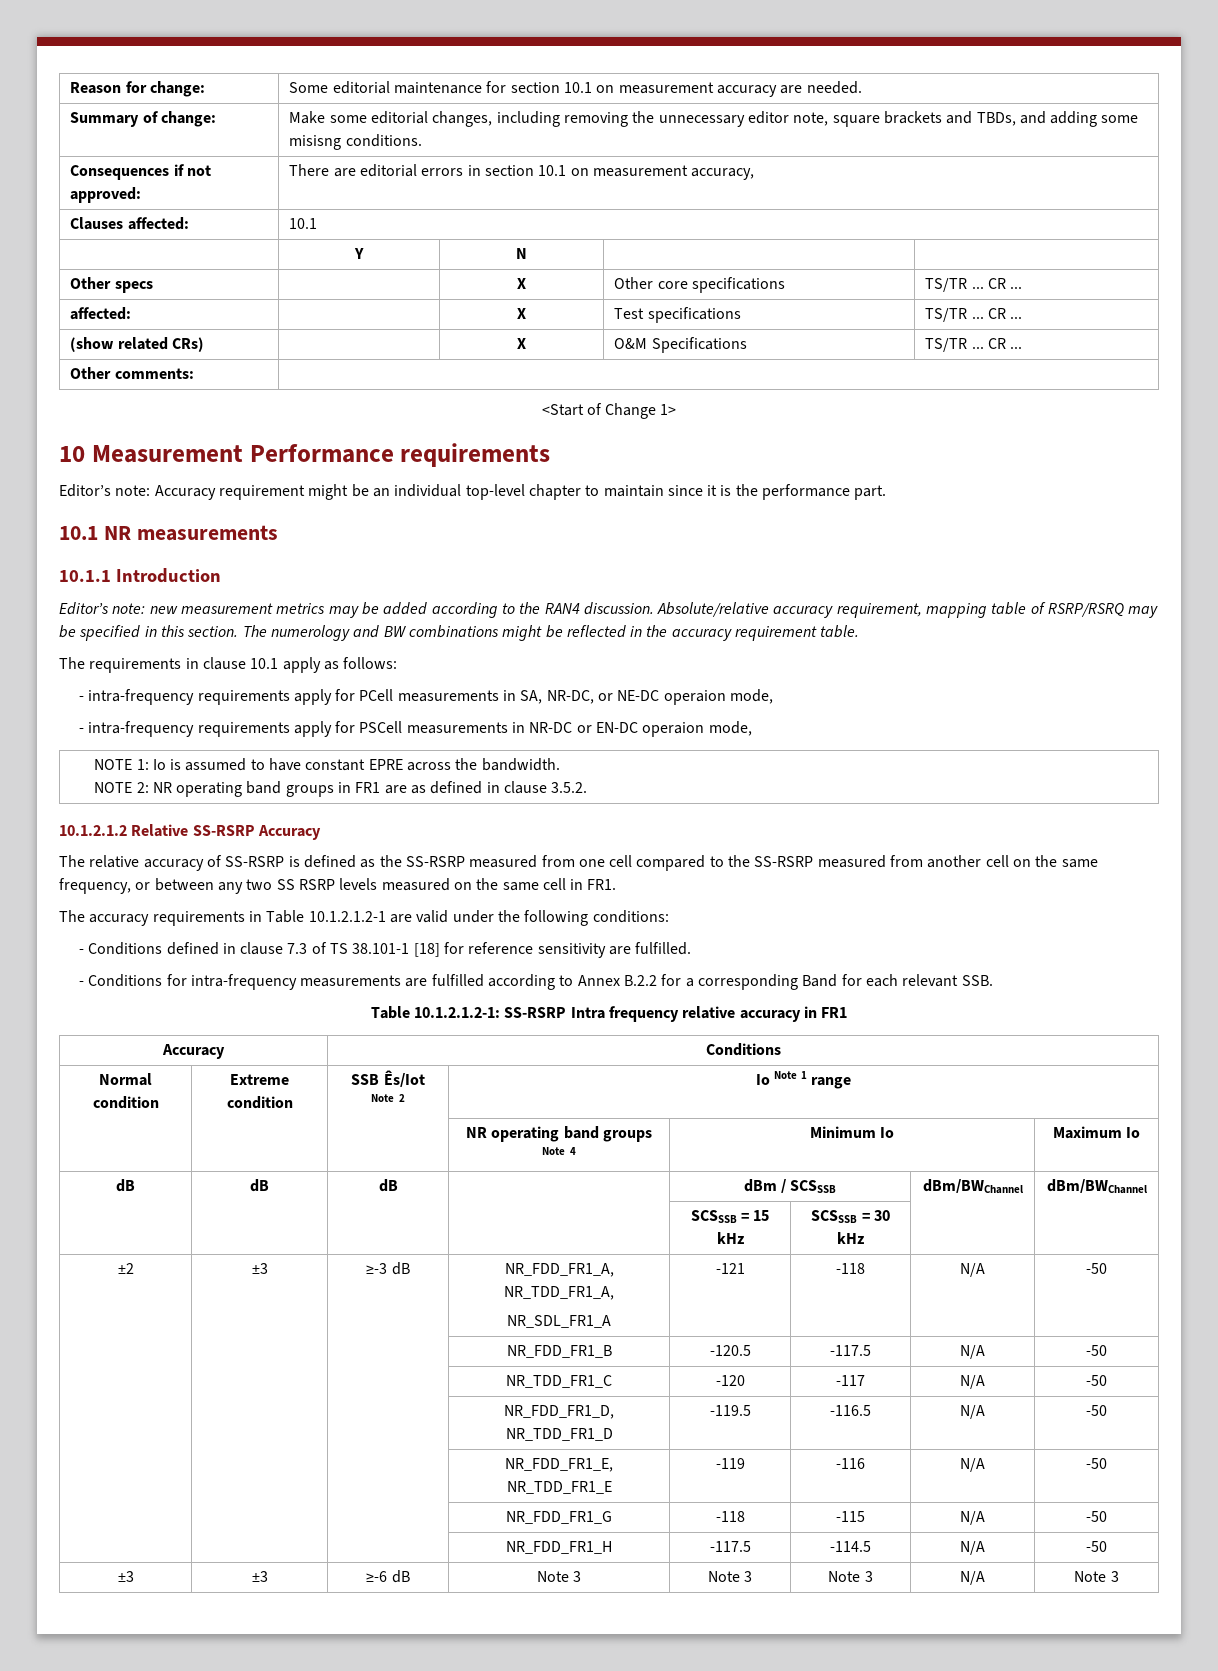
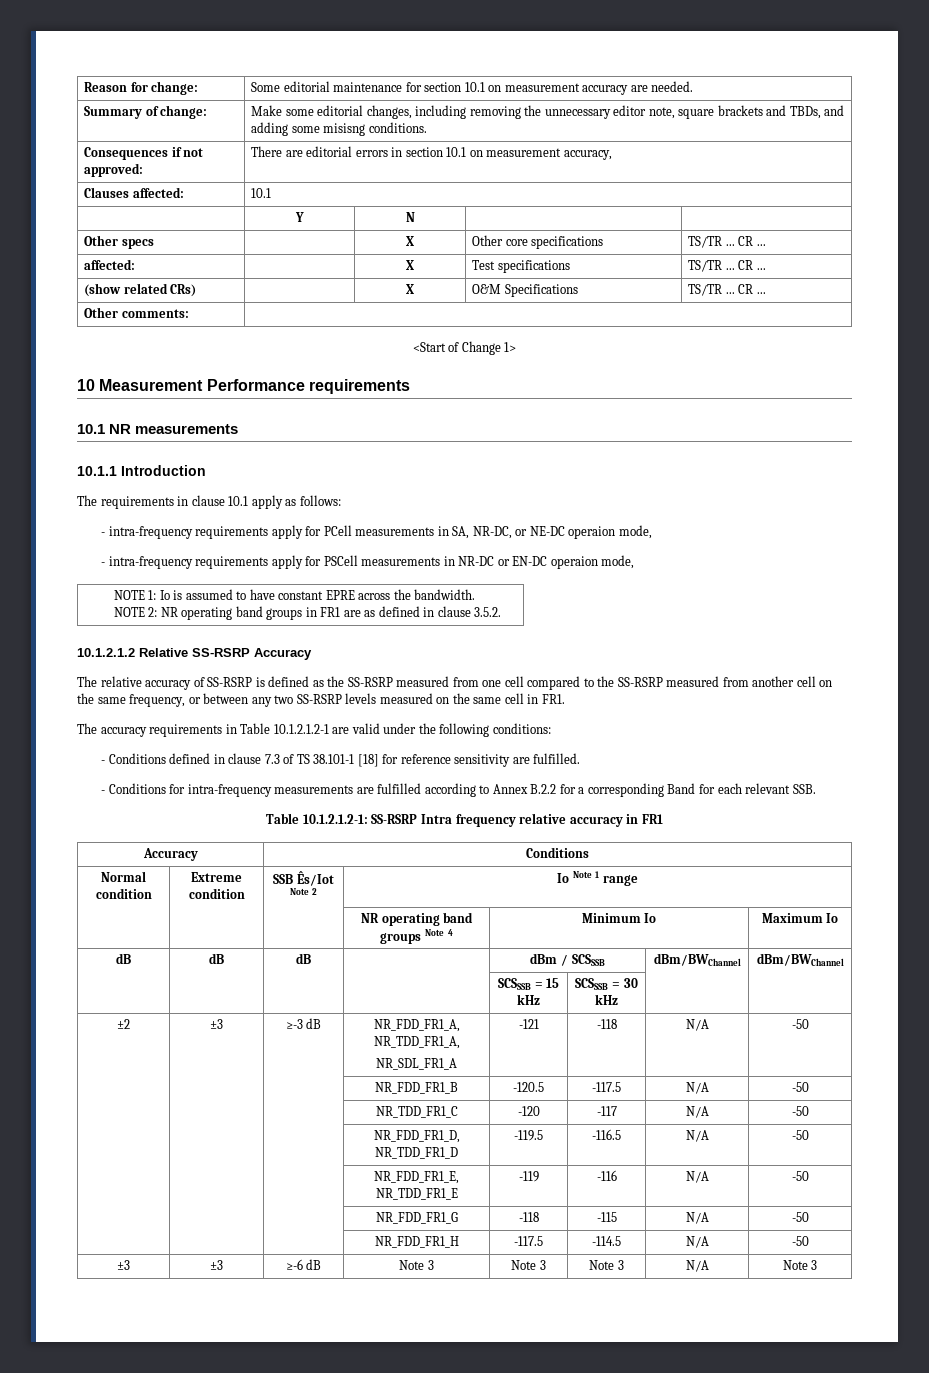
[59,484,887,500] // Editor’s note: Accuracy requirement might be an individual top-level chapter to maintain since it is the performance part. -> (410, 386) none
[59,602,1159,618] [59,625,860,641] // Editor’s note: new measurement metrics may be added according to the RAN4 discussion. Absolute/relative accuracy requirement, mapping table of RSRP/RSRQ may be specified in this section. The numerology and BW combinations might be reflected in the accuracy requirement table. -> (206, 470) none
[276,879,335,890] SS RSRP -> [296,694,342,704] SS-RSRP

